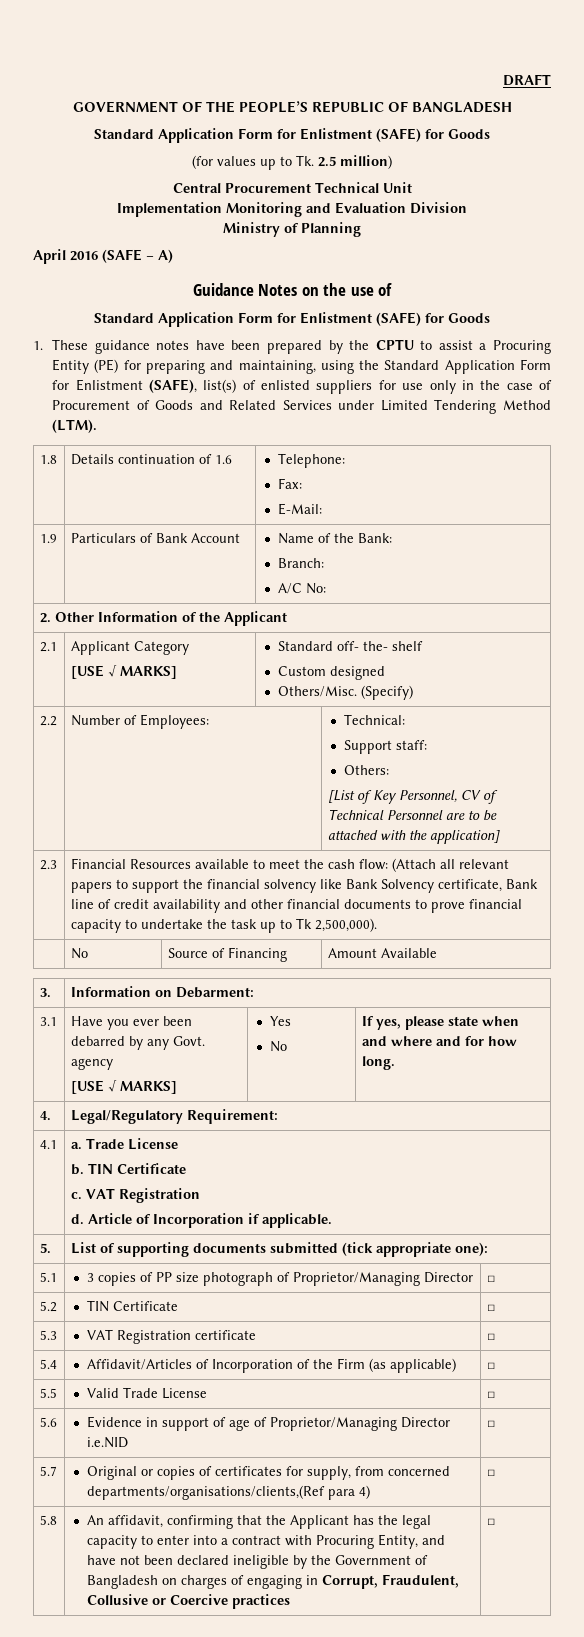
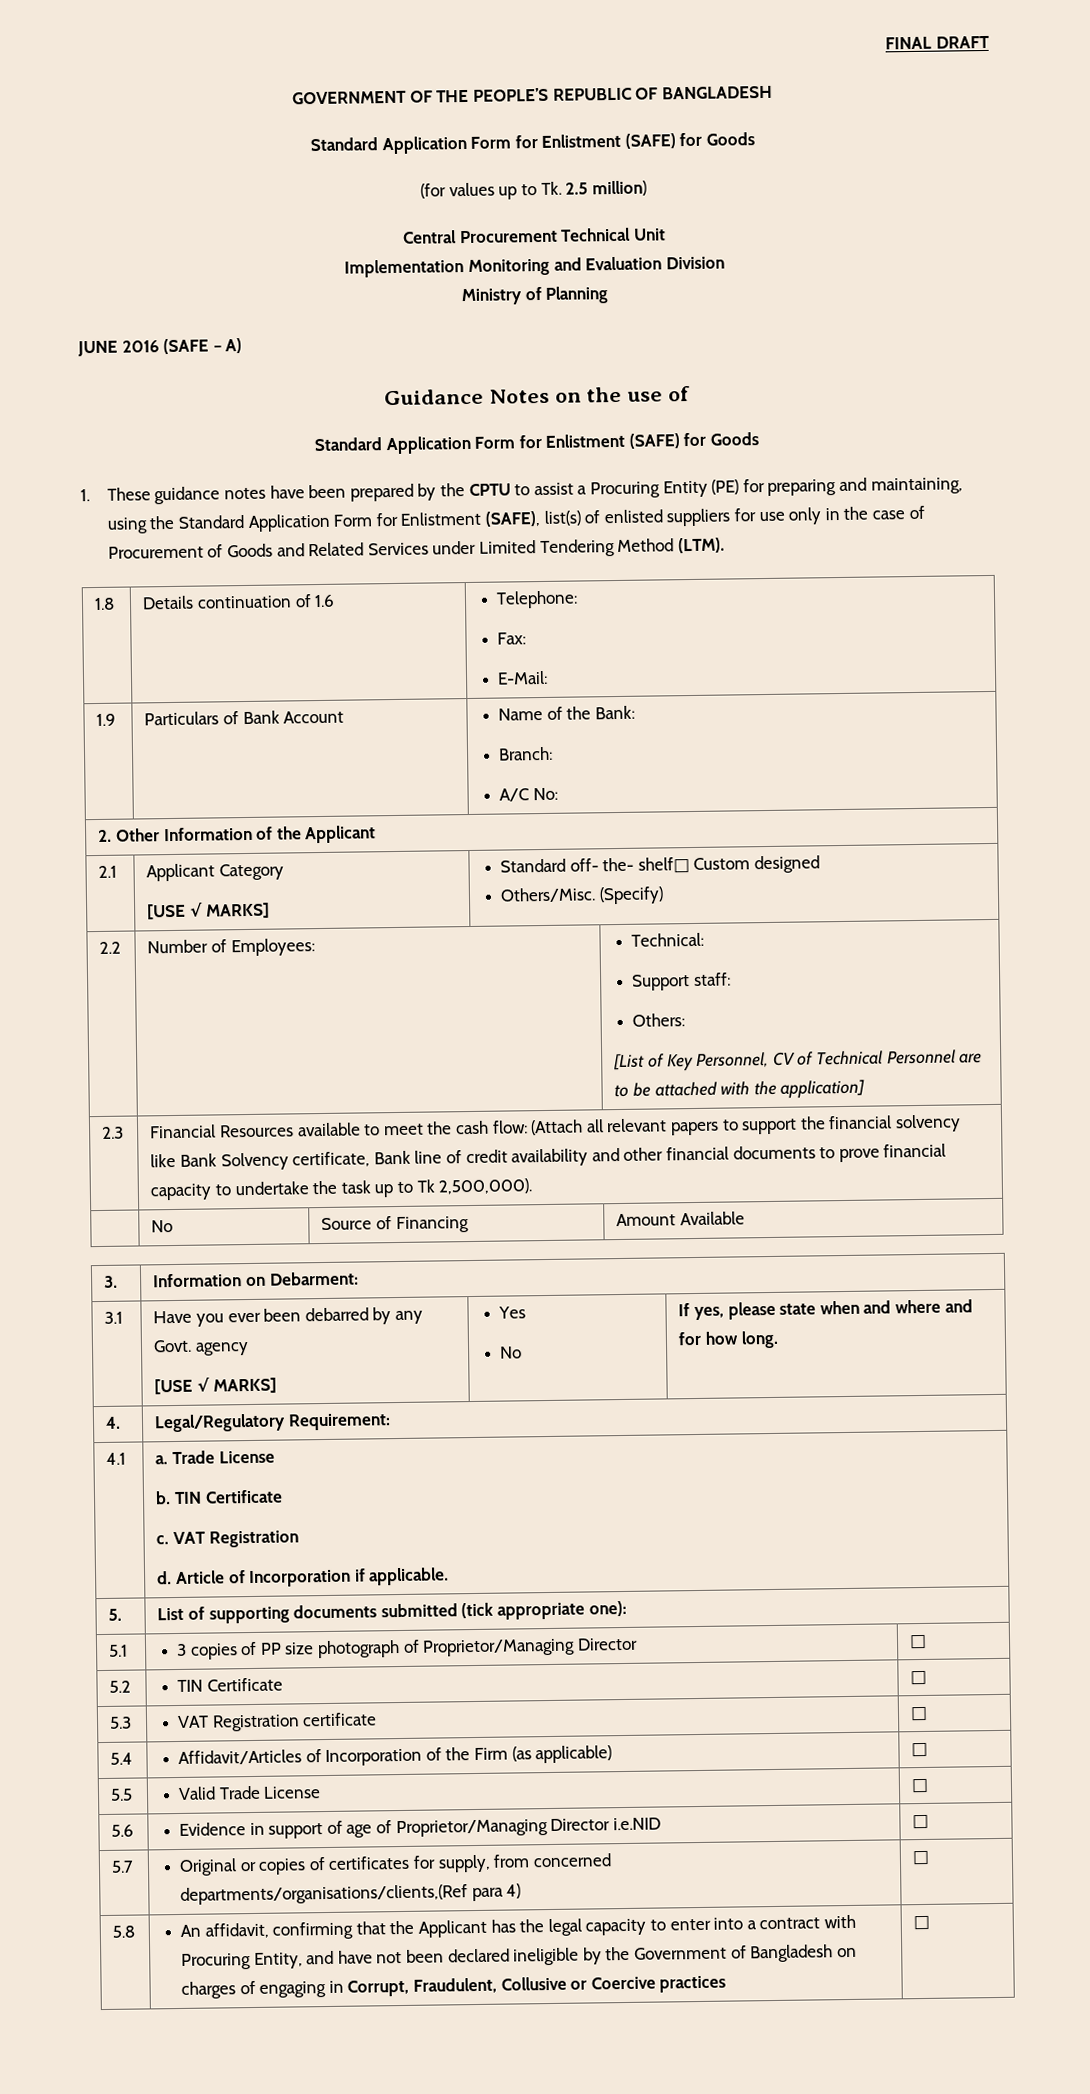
(503, 80) none -> [885,36,933,50] FINAL
[33,249,66,264] April -> [77,340,118,357] JUNE
[391,641,423,651] shelf // -> [637,857,690,874] shelf□

